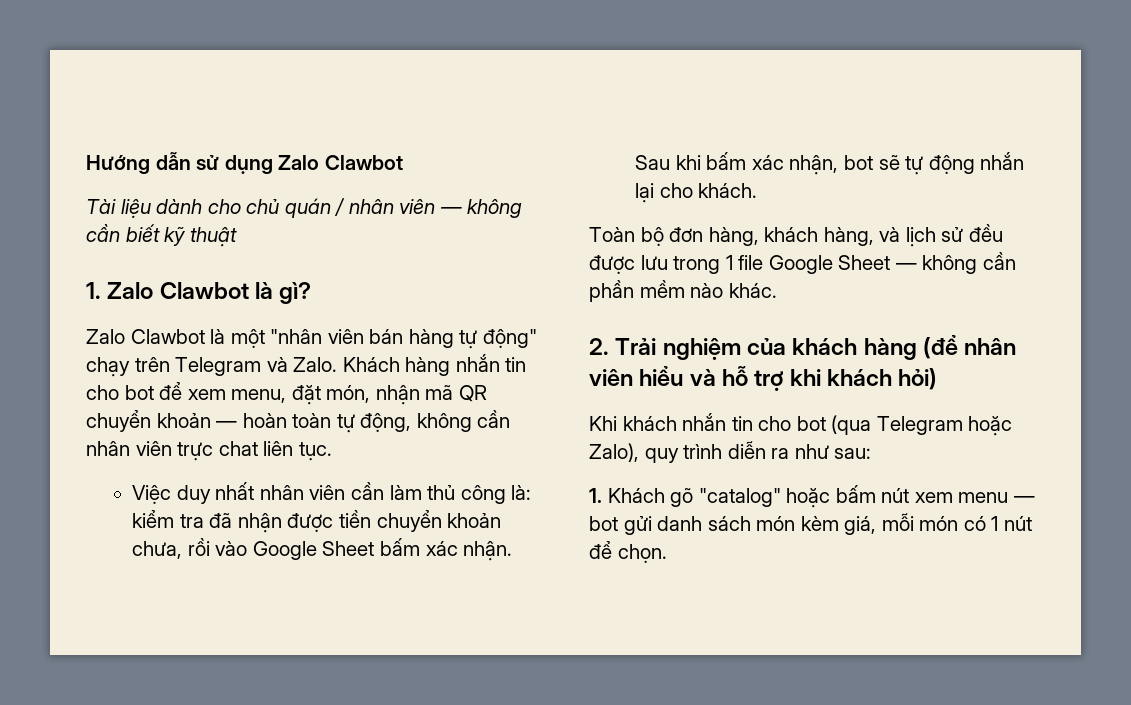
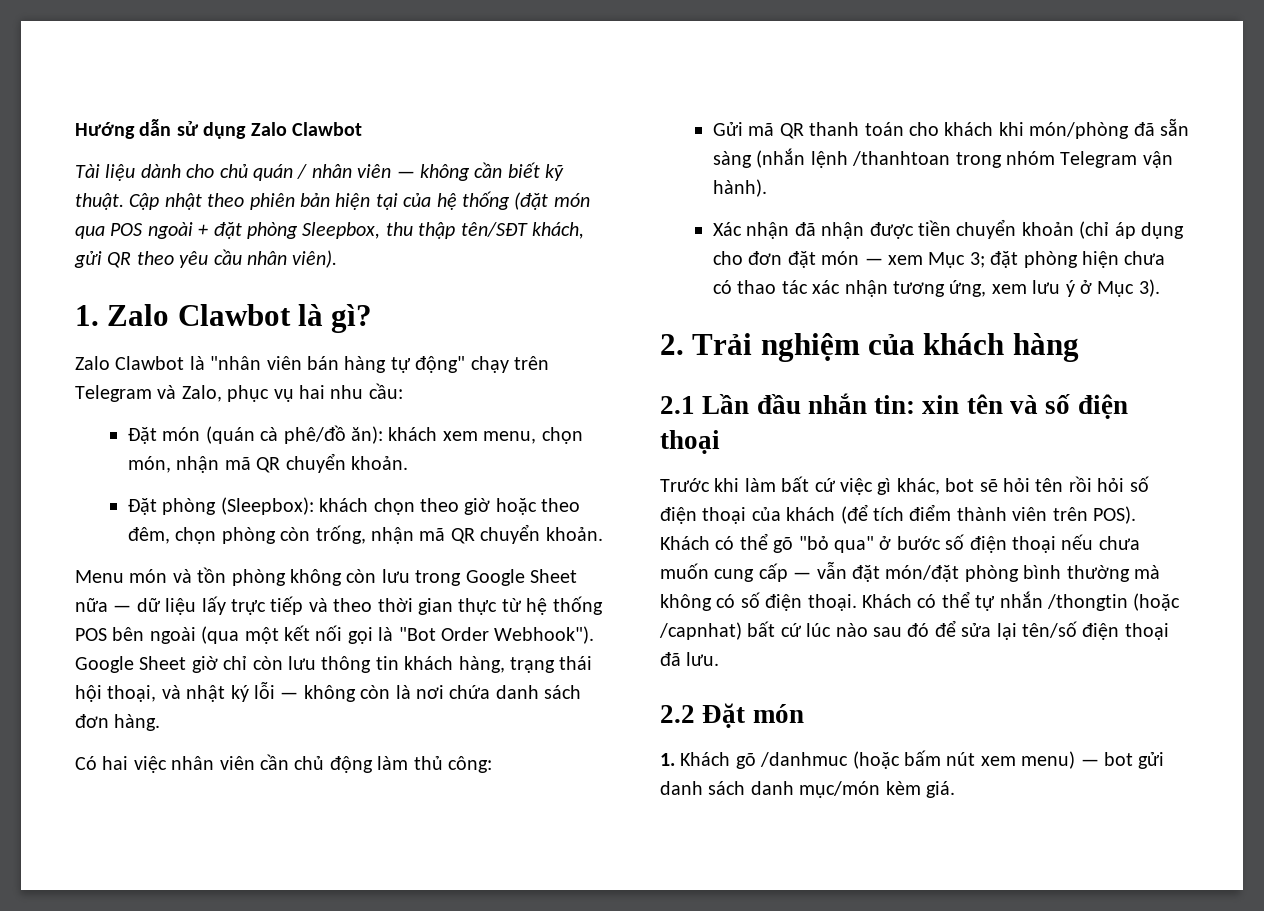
[189,227,237,247] thuật -> [75,191,590,210] [75,222,584,239] [74,249,338,268] thuật. Cập nhật theo phiên bản hiện tại của hệ thống (đặt món qua POS ngoài + đặt phòng Sleepbox, thu thập tên/SĐT khách, gửi QR theo yêu cầu nhân viên).
[230,329,265,348] một -> (205, 363) none
[293,354,527,376] [86,382,183,400] Zalo. Khách hàng nhắn tin cho bot để -> [181,383,403,402] [127,425,438,444] Zalo, phục vụ hai nhu cầu: // Đặt món (quán cà phê/đồ ăn): khách
[291,385,321,405] đặt -> [541,427,583,444] chọn
[156,410,511,433] [86,441,332,461] [132,482,532,504] [132,510,204,528] khoản — hoàn toàn tự động, không cần nhân viên trực chat liên tục. // Việc duy nhất nhân viên cần làm thủ công là: kiểm tra -> [350,456,408,470] [127,497,581,515] [127,524,603,544] [75,567,577,586] [75,596,603,615] [75,625,595,644] [75,656,593,673] [75,682,582,702] [75,714,161,731] [75,754,492,773] [712,118,1189,139] [712,148,1173,168] [712,179,767,197] [712,222,790,239] khoản. // Đặt phòng (Sleepbox): khách chọn theo giờ hoặc theo đêm, chọn phòng còn trống, nhận mã QR chuyển khoản. // Menu món và tồn phòng không còn lưu trong Google Sheet nữa — dữ liệu lấy trực tiếp và theo thời gian thực từ hệ thống POS bên ngoài (qua một kết nối gọi là "Bot Order Webhook"). Google Sheet giờ chỉ còn lưu thông tin khách hàng, trạng thái hội thoại, và nhật ký lỗi — không còn là nơi chứa danh sách đơn hàng. // Có hai việc nhân viên cần chủ động làm thủ công: // Gửi mã QR thanh toán cho khách khi món/phòng đã sẵn sàng (nhắn lệnh /thanhtoan trong nhóm Telegram vận hành). // Xác nhận
[132,538,513,561] [635,152,1025,175] [635,183,758,203] [589,224,1003,247] [589,252,1016,274] [589,280,777,302] chưa, rồi vào Google Sheet bấm xác nhận. Sau khi bấm xác nhận, bot sẽ tự động nhắn lại cho khách. // Toàn bộ đơn hàng, khách hàng, và lịch sử đều được lưu trong 1 file Google Sheet — không cần phần mềm nào khác. -> [1079,221,1184,239] [712,251,1166,268] [712,279,1160,297] (chỉ áp dụng cho đơn đặt món — xem Mục 3; đặt phòng hiện chưa có thao tác xác nhận tương ứng, xem lưu ý ở Mục 3).
[923,335,1017,359] [589,366,938,391] [589,413,1013,436] [589,441,872,463] (để nhân viên hiểu và hỗ trợ khi khách hỏi) // Khi khách nhắn tin cho bot (qua Telegram hoặc Zalo), quy trình diễn ra như sau: -> [660,393,1128,419] [660,430,720,454] [660,476,1149,495] [660,504,1136,524] [660,533,1140,553] [660,562,1160,582] [660,591,1181,611] [659,620,1169,640] [660,652,720,666] [660,703,804,728] // 2.1 Lần đầu nhắn tin: xin tên và số điện thoại // Trước khi làm bất cứ việc gì khác, bot sẽ hỏi tên rồi hỏi số điện thoại của khách (để tích điểm thành viên trên POS). Khách có thể gõ "bỏ qua" ở bước số điện thoại nếu chưa muốn cung cấp — vẫn đặt món/đặt phòng bình thường mà không có số điện thoại. Khách có thể tự nhắn /thongtin (hoặc /capnhat) bất cứ lúc nào sau đó để sửa lại tên/số điện thoại đã lưu. // 2.2 Đặt món
[698,488,831,508] "catalog" hoặc -> [760,751,900,769] /danhmuc (hoặc
[958,492,1009,503] menu -> [1021,751,1076,769] menu)
[756,513,1032,535] [589,541,667,563] món kèm giá, mỗi món có 1 nút để chọn. -> [750,781,955,798] danh mục/món kèm giá.

